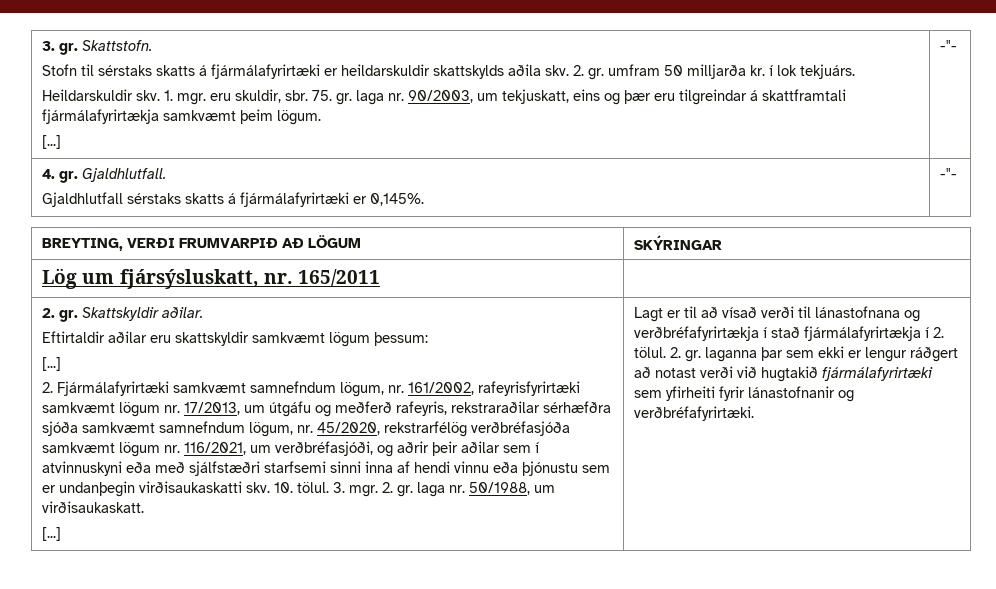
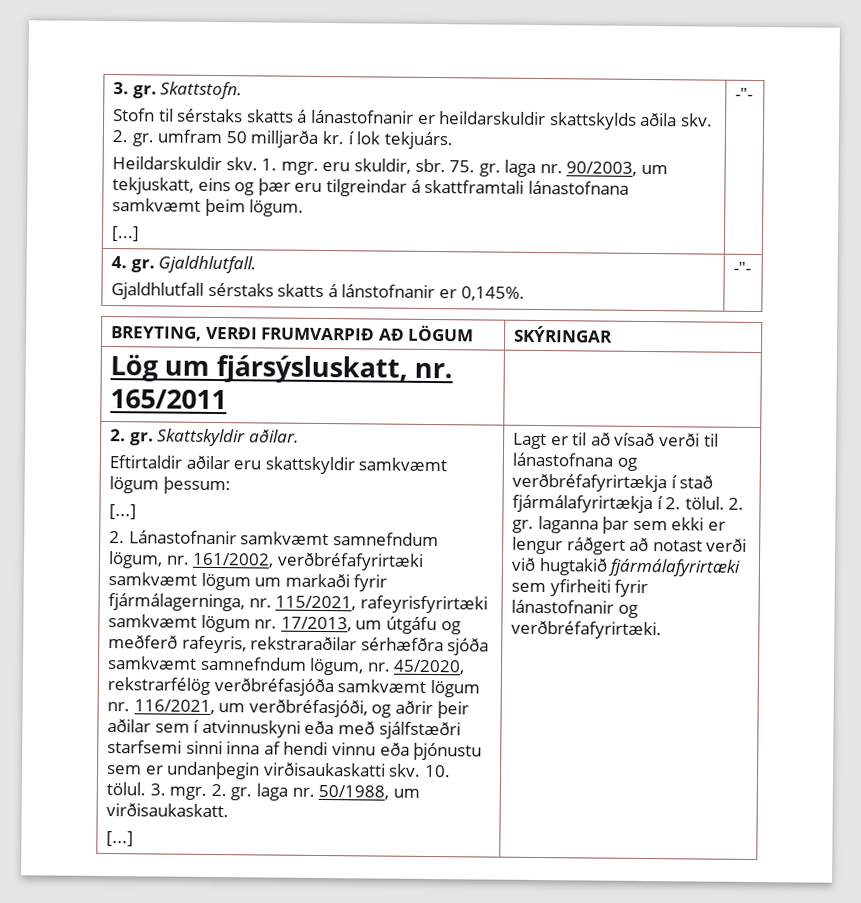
[211,64,321,79] fjármálafyrirtæki -> [310,109,414,124] lánastofnanir
[42,109,160,124] fjármálafyrirtækja -> [527,180,629,195] lánastofnana
[240,192,350,207] fjármálafyrirtæki -> [341,284,436,299] lánstofnanir
[57,381,170,396] Fjármálafyrirtæki -> [128,530,237,545] Lánastofnanir
(475, 388) none -> [276,552,424,571] [107,572,388,592] [107,593,357,612] verðbréfafyrirtæki samkvæmt lögum um markaði fyrir fjármálagerninga, nr. 115/2021,

